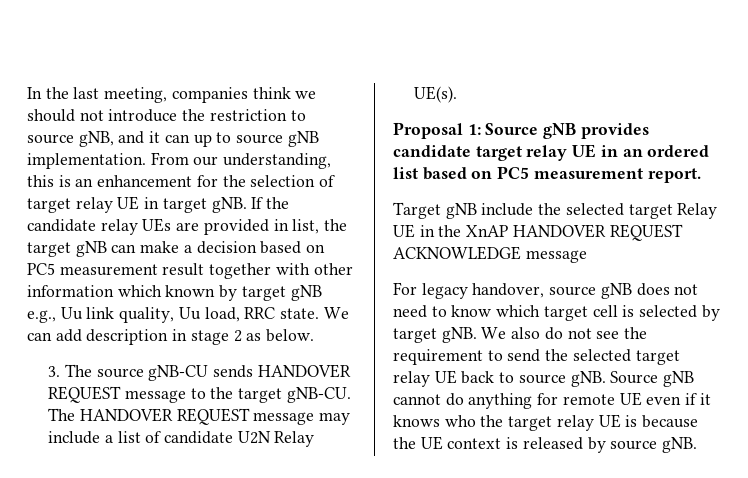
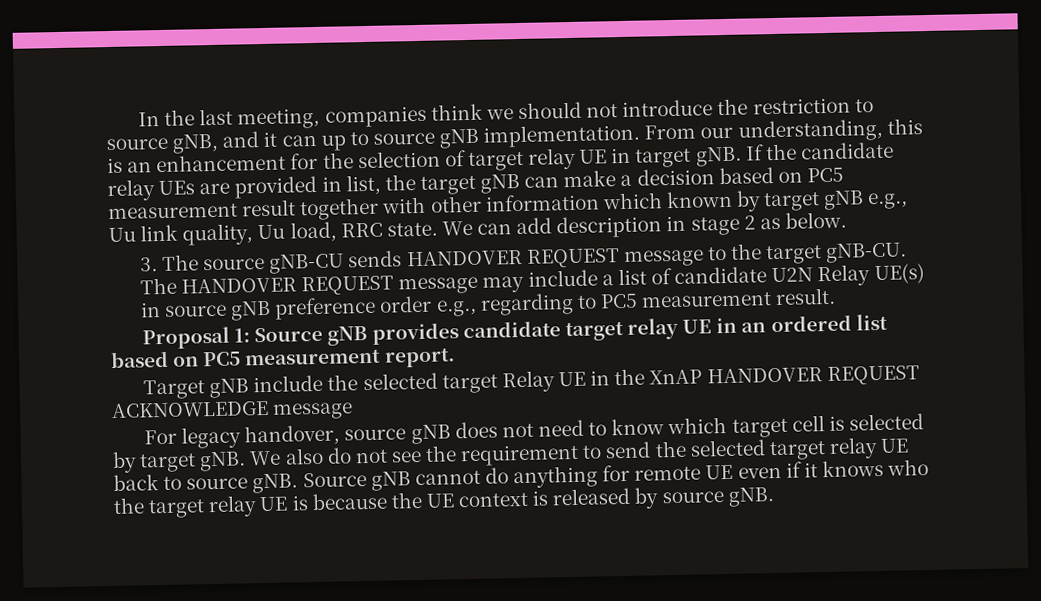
[414,86,458,103] UE(s). -> [873,263,925,285] [139,287,837,321] UE(s) in source gNB preference order e.g., regarding to PC5 measurement result.

